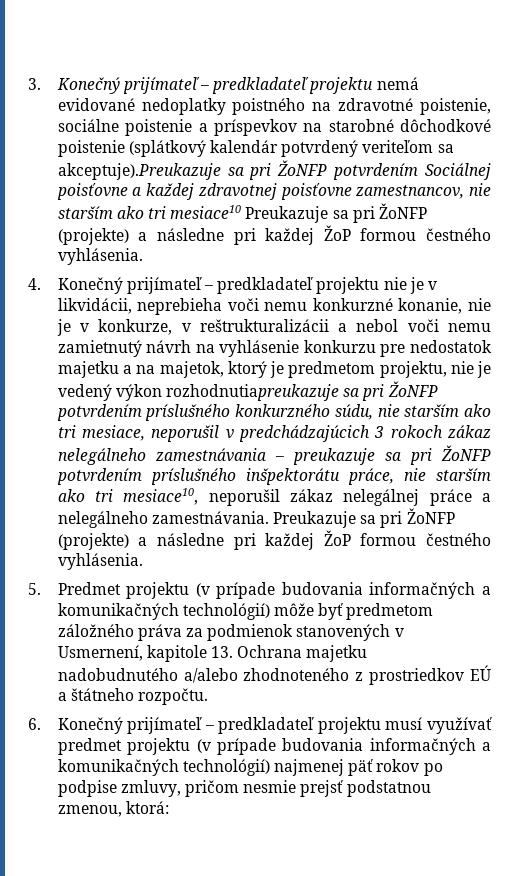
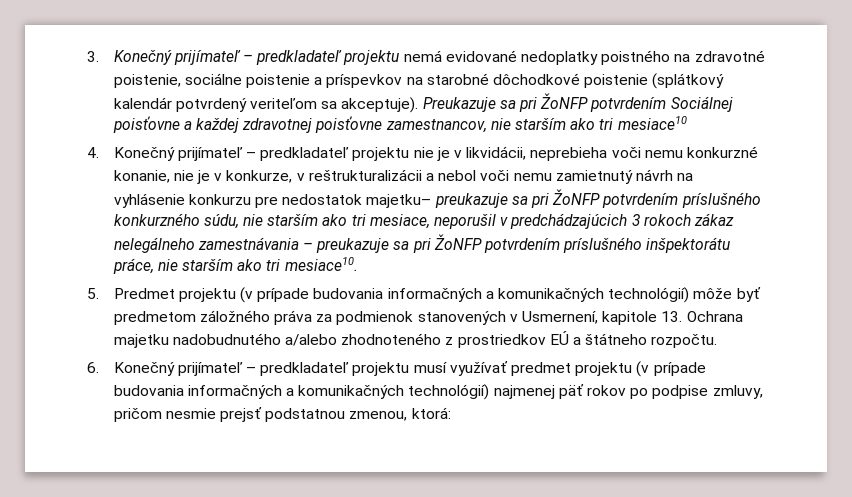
[57,163,221,180] akceptuje).Preukazuje -> [341,97,496,113] akceptuje). Preukazuje
[245,203,428,223] [57,225,491,245] [57,248,143,265] Preukazuje sa pri ŽoNFP (projekte) a následne pri každej ŽoP formou čestného vyhlásenia. -> (687, 123) none
[57,361,491,378] [57,384,340,401] majetku a na majetok, ktorý je predmetom projektu, nie je vedený výkon rozhodnutiapreukazuje -> [366,193,508,208] majetku– preukazuje
[123,488,491,506] [57,508,455,528] [57,530,491,550] [57,553,143,570] mesiace10, neporušil zákaz nelegálnej práce a nelegálneho zamestnávania. Preukazuje sa pri ŽoNFP (projekte) a následne pri každej ŽoP formou čestného vyhlásenia. -> [284,257,358,271] mesiace10.

